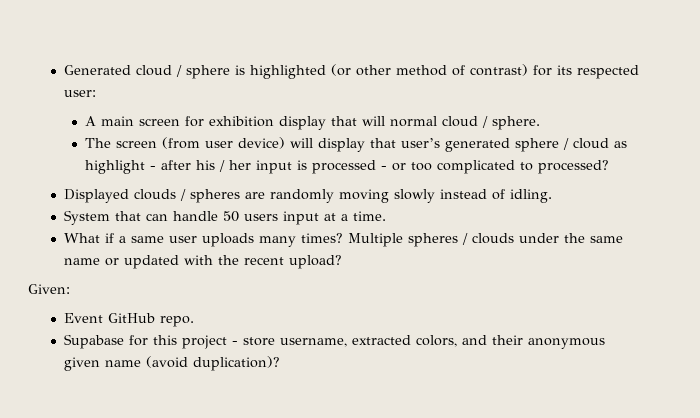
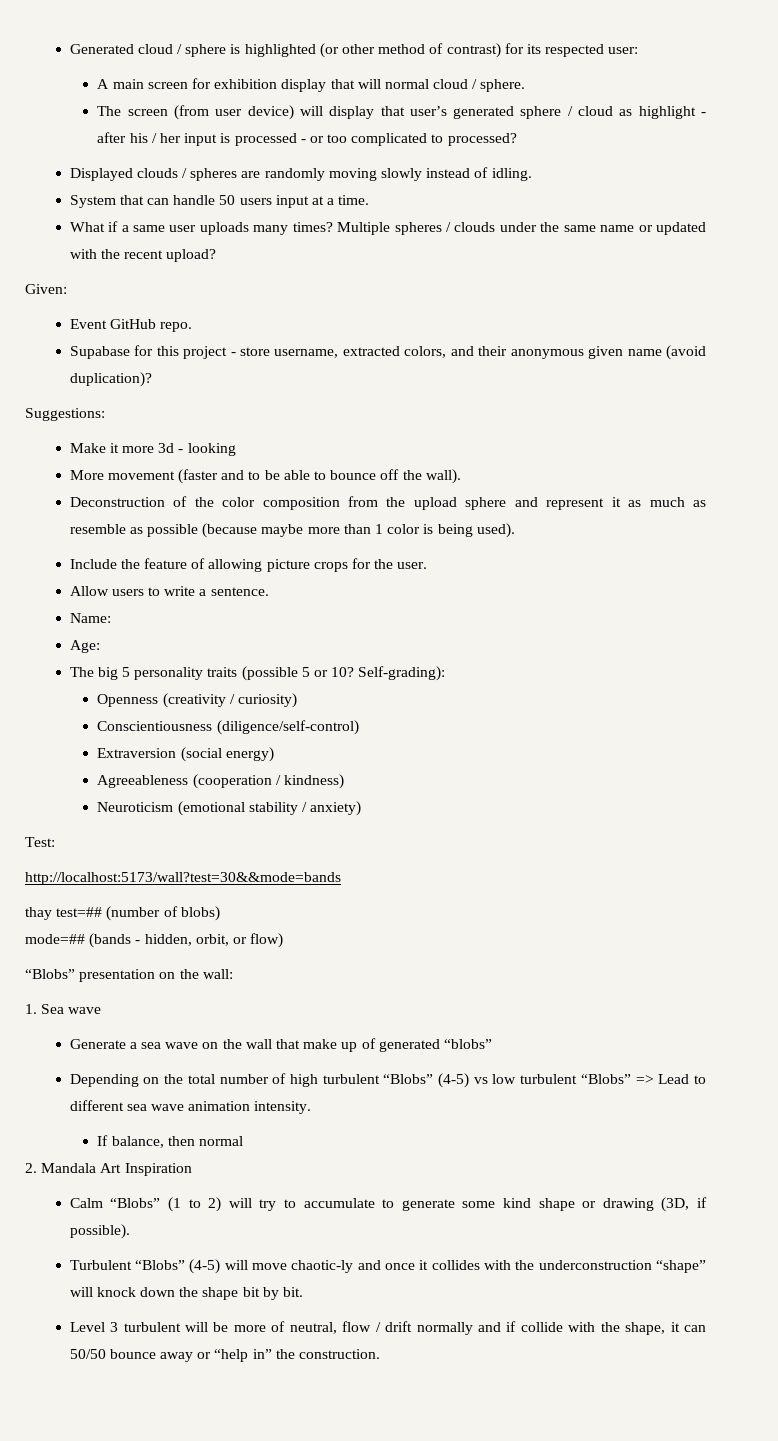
(281, 363) none -> [25,408,105,421] [69,443,236,456] [69,469,461,484] [69,496,707,510] [69,523,515,538] [69,558,428,572] [69,586,269,596] [69,613,111,623] [69,640,100,653] [69,666,446,681] [97,693,297,708] [97,720,359,735] [97,747,274,762] [97,774,344,789] [97,801,362,816] [25,837,55,847] [25,872,341,885] [25,906,220,921] [25,933,284,948] [25,969,233,982] [25,1004,102,1014] [69,1038,492,1052] [69,1073,707,1088] [69,1100,312,1114] [97,1135,243,1148] [25,1163,192,1176] [69,1197,708,1212] [69,1224,130,1239] [69,1259,706,1274] [69,1287,304,1300] [69,1321,707,1335] [69,1349,381,1362] // Suggestions: // Make it more 3d - looking // More movement (faster and to be able to bounce off the wall). // Deconstruction of the color composition from the upload sphere and represent it as much as resemble as possible (because maybe more than 1 color is being used). // Include the feature of allowing picture crops for the user. // Allow users to write a sentence. // Name: // Age: // The big 5 personality traits (possible 5 or 10? Self-grading): // Openness (creativity / curiosity) // Conscientiousness (diligence/self-control) // Extraversion (social energy) // Agreeableness (cooperation / kindness) // Neuroticism (emotional stability / anxiety) // Test: // http://localhost:5173/wall?test=30&&mode=bands // thay test=## (number of blobs) // mode=## (bands - hidden, orbit, or flow) // “Blobs” presentation on the wall: // 1. Sea wave // Generate a sea wave on the wall that make up of generated “blobs” // Depending on the total number of high turbulent “Blobs” (4-5) vs low turbulent “Blobs” => Lead to different sea wave animation intensity. // If balance, then normal // 2. Mandala Art Inspiration // Calm “Blobs” (1 to 2) will try to accumulate to generate some kind shape or drawing (3D, if possible). // Turbulent “Blobs” (4-5) will move chaotic-ly and once it collides with the underconstruction “shape” will knock down the shape bit by bit. // Level 3 turbulent will be more of neutral, flow / drift normally and if collide with the shape, it can 50/50 bounce away or “help in” the construction.

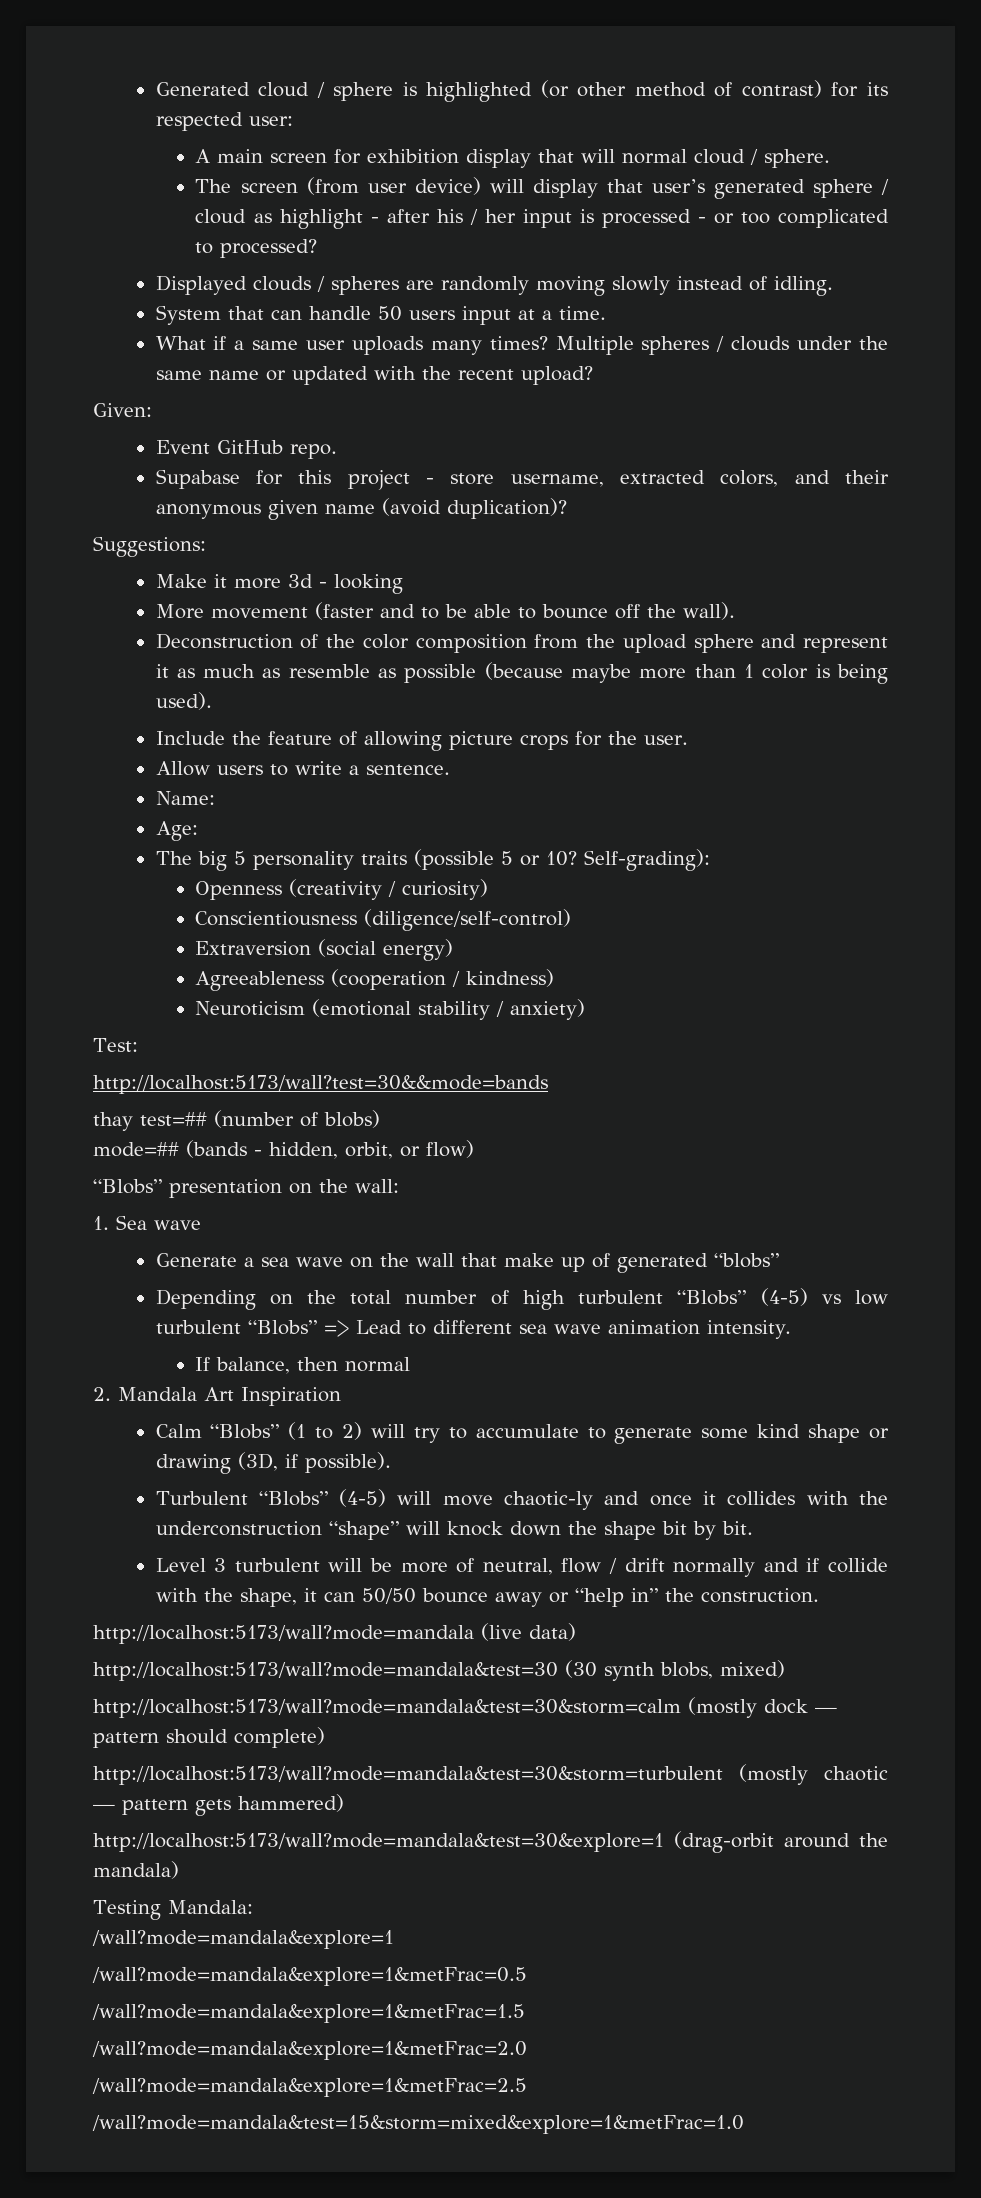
(381, 1354) none -> [93,1623,576,1644] [93,1660,785,1681] [93,1697,837,1718] [93,1727,325,1748] [93,1764,888,1785] [93,1794,344,1816] [93,1831,888,1853] [93,1861,179,1879] [93,1900,253,1920] [92,1929,394,1949] [92,1966,527,1986] [92,2003,525,2023] [92,2040,527,2060] [92,2077,527,2097] [92,2114,744,2134] // http://localhost:5173/wall?mode=mandala (live data) // http://localhost:5173/wall?mode=mandala&test=30 (30 synth blobs, mixed) // http://localhost:5173/wall?mode=mandala&test=30&storm=calm (mostly dock — pattern should complete) // http://localhost:5173/wall?mode=mandala&test=30&storm=turbulent (mostly chaotic — pattern gets hammered) // http://localhost:5173/wall?mode=mandala&test=30&explore=1 (drag-orbit around the mandala) // Testing Mandala: // /wall?mode=mandala&explore=1 // /wall?mode=mandala&explore=1&metFrac=0.5 // /wall?mode=mandala&explore=1&metFrac=1.5 // /wall?mode=mandala&explore=1&metFrac=2.0 // /wall?mode=mandala&explore=1&metFrac=2.5 // /wall?mode=mandala&test=15&storm=mixed&explore=1&metFrac=1.0

